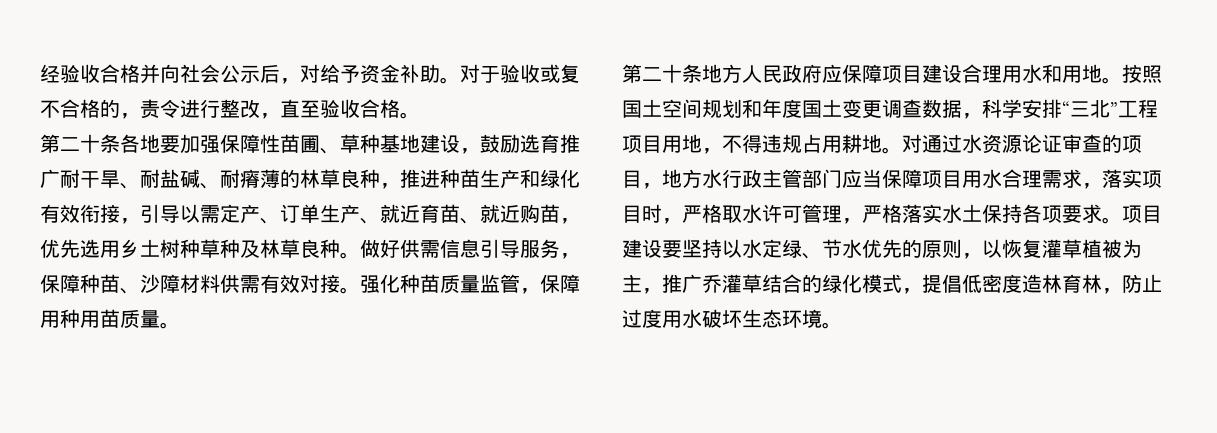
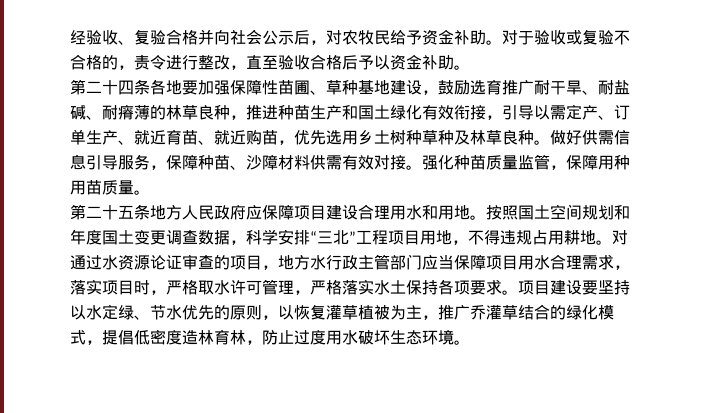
(100, 73) none -> [118,30,166,45] 、复验
(320, 73) none -> [342,30,390,45] 农牧民
(580, 73) none -> [598,30,614,45] 验
[400,112,420,119] [40,134,100,153] 。 // 第二十 -> [342,55,470,70] [70,79,134,95] 后予以资金补助。 // 第二十四
(540, 178) none -> [358,105,390,120] 国土
(682, 73) none -> [118,205,134,219] 五

